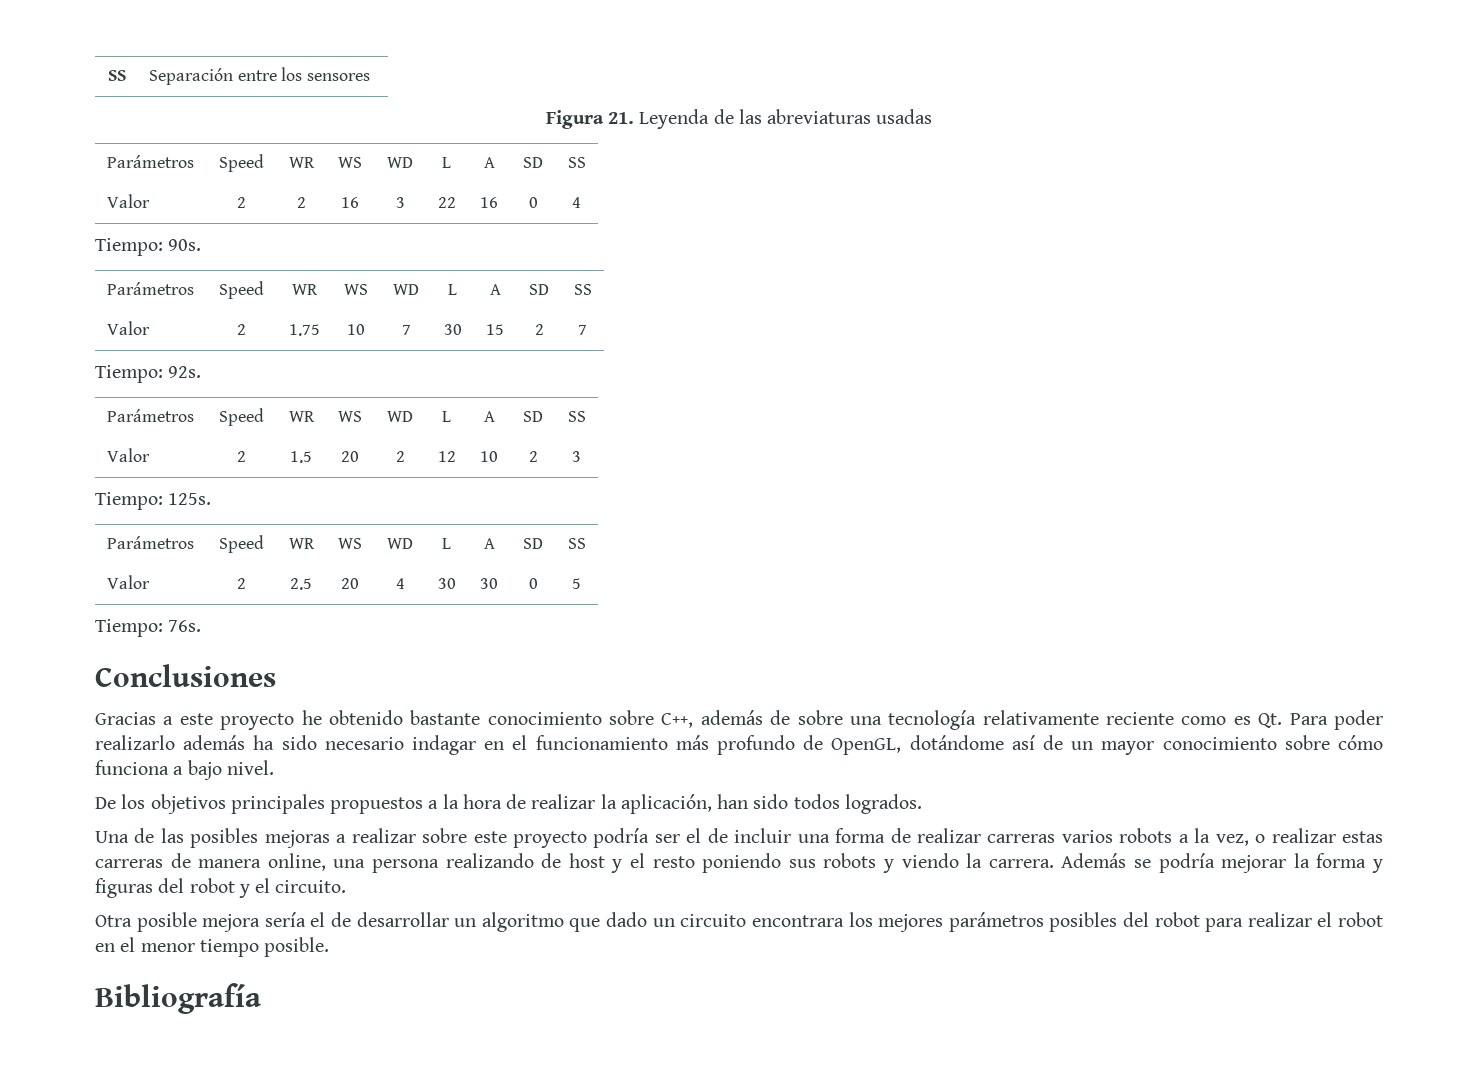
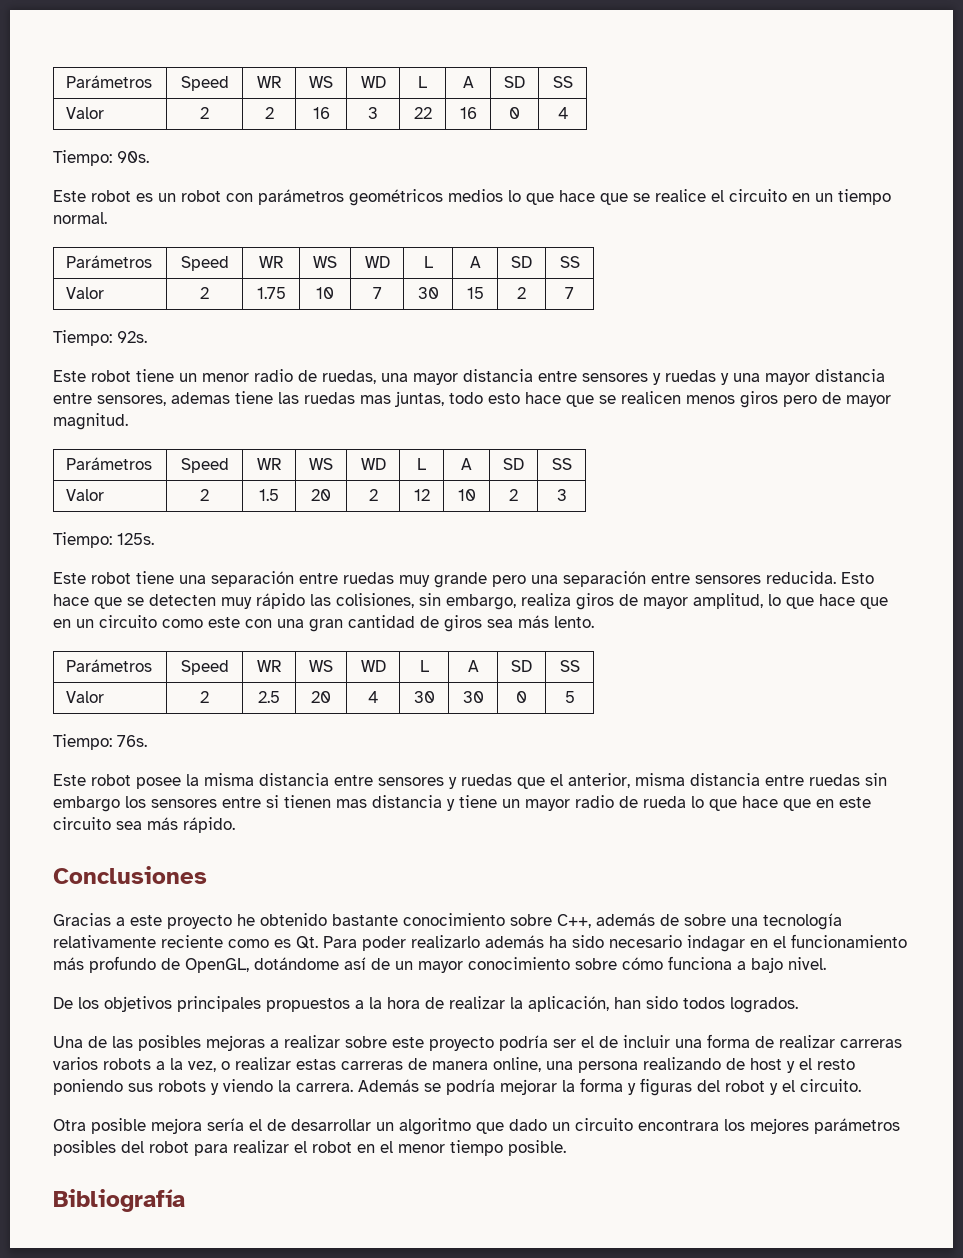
[107,70,126,81] [148,67,371,85] [545,109,933,129] SS | Separación entre los sensores // Figura 21. Leyenda de las abreviaturas usadas // -> (66, 81) none
(202, 245) none -> [53,189,891,206] [53,212,107,224] // Este robot es un robot con parámetros geométricos medios lo que hace que se realice el circuito en un tiempo normal.
(202, 372) none -> [53,369,885,385] [53,391,891,408] [53,413,128,430] // Este robot tiene un menor radio de ruedas, una mayor distancia entre sensores y ruedas y una mayor distancia entre sensores, ademas tiene las ruedas mas juntas, todo esto hace que se realicen menos giros pero de mayor magnitud.
(212, 499) none -> [53,571,874,588] [53,593,888,610] [53,615,594,632] // Este robot tiene una separación entre ruedas muy grande pero una separación entre sensores reducida. Esto hace que se detecten muy rápido las colisiones, sin embargo, realiza giros de mayor amplitud, lo que hace que en un circuito como este con una gran cantidad de giros sea más lento.
(202, 626) none -> [53,773,887,789] [53,795,871,812] [53,817,235,833] // Este robot posee la misma distancia entre sensores y ruedas que el anterior, misma distancia entre ruedas sin embargo los sensores entre si tienen mas distancia y tiene un mayor radio de rueda lo que hace que en este circuito sea más rápido.

